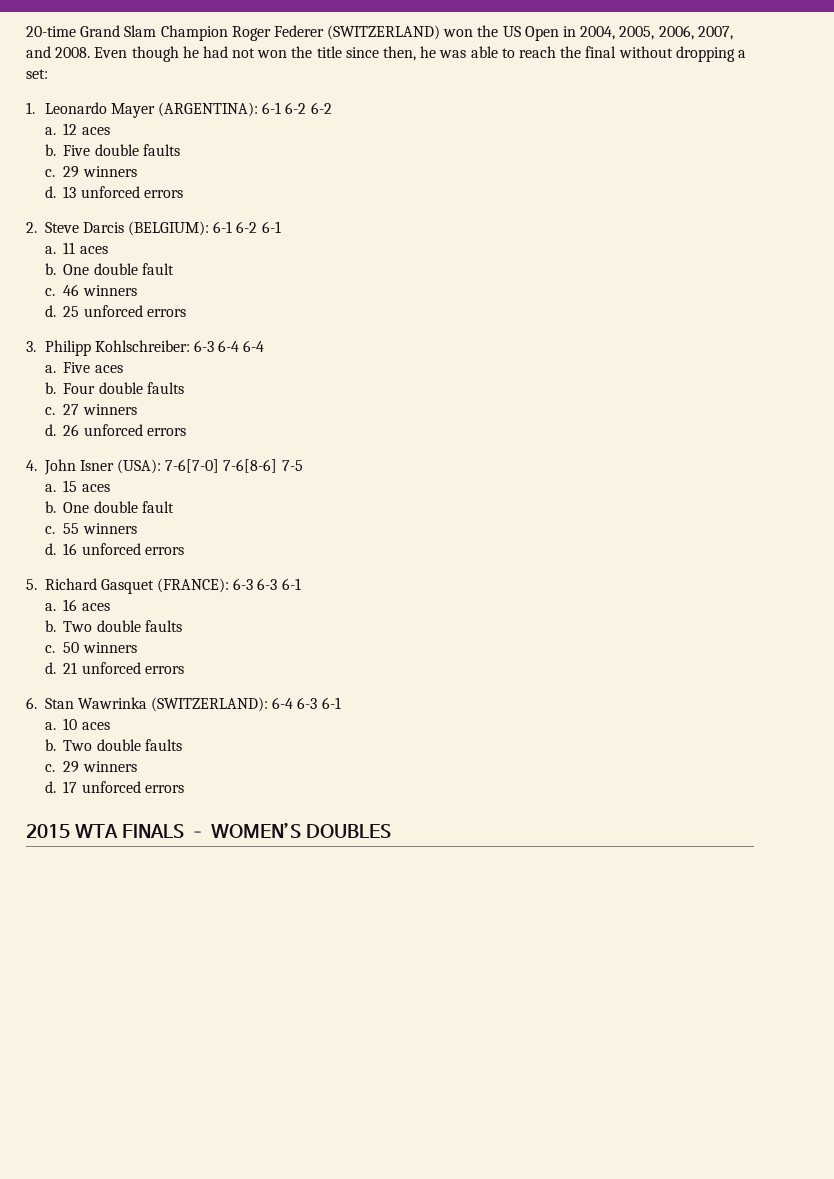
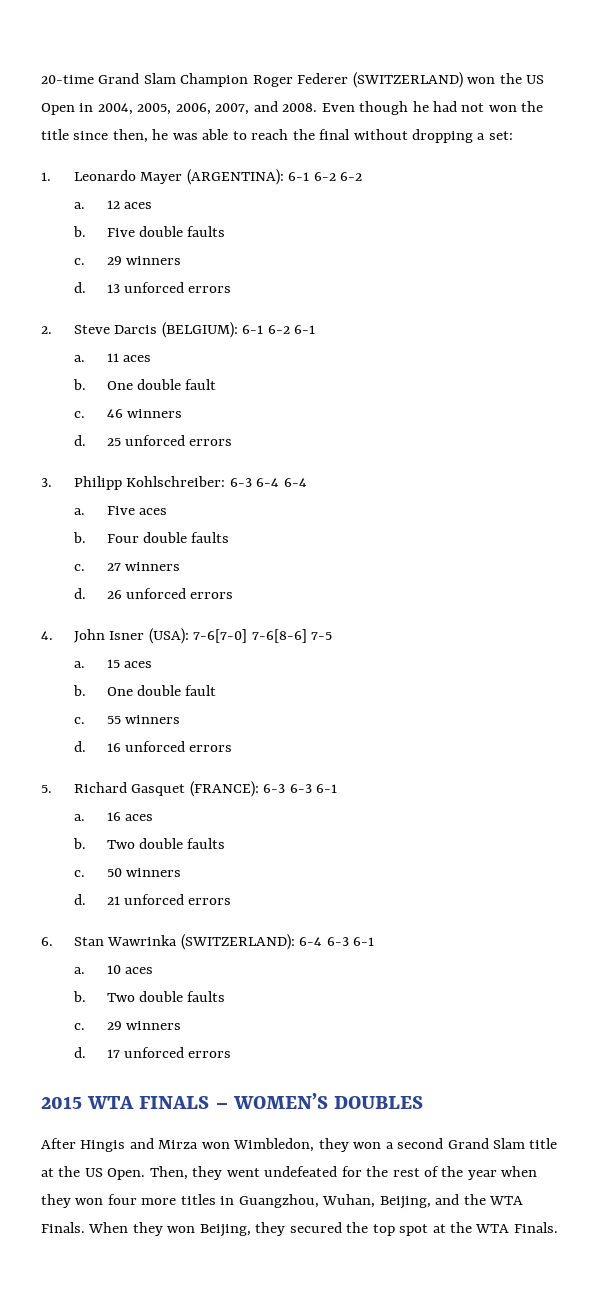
(391, 831) none -> [41,1138,558,1152] [41,1166,538,1180] [41,1194,524,1209] [41,1222,558,1237] // After Hingis and Mirza won Wimbledon, they won a second Grand Slam title at the US Open. Then, they went undefeated for the rest of the year when they won four more titles in Guangzhou, Wuhan, Beijing, and the WTA Finals. When they won Beijing, they secured the top spot at the WTA Finals.

